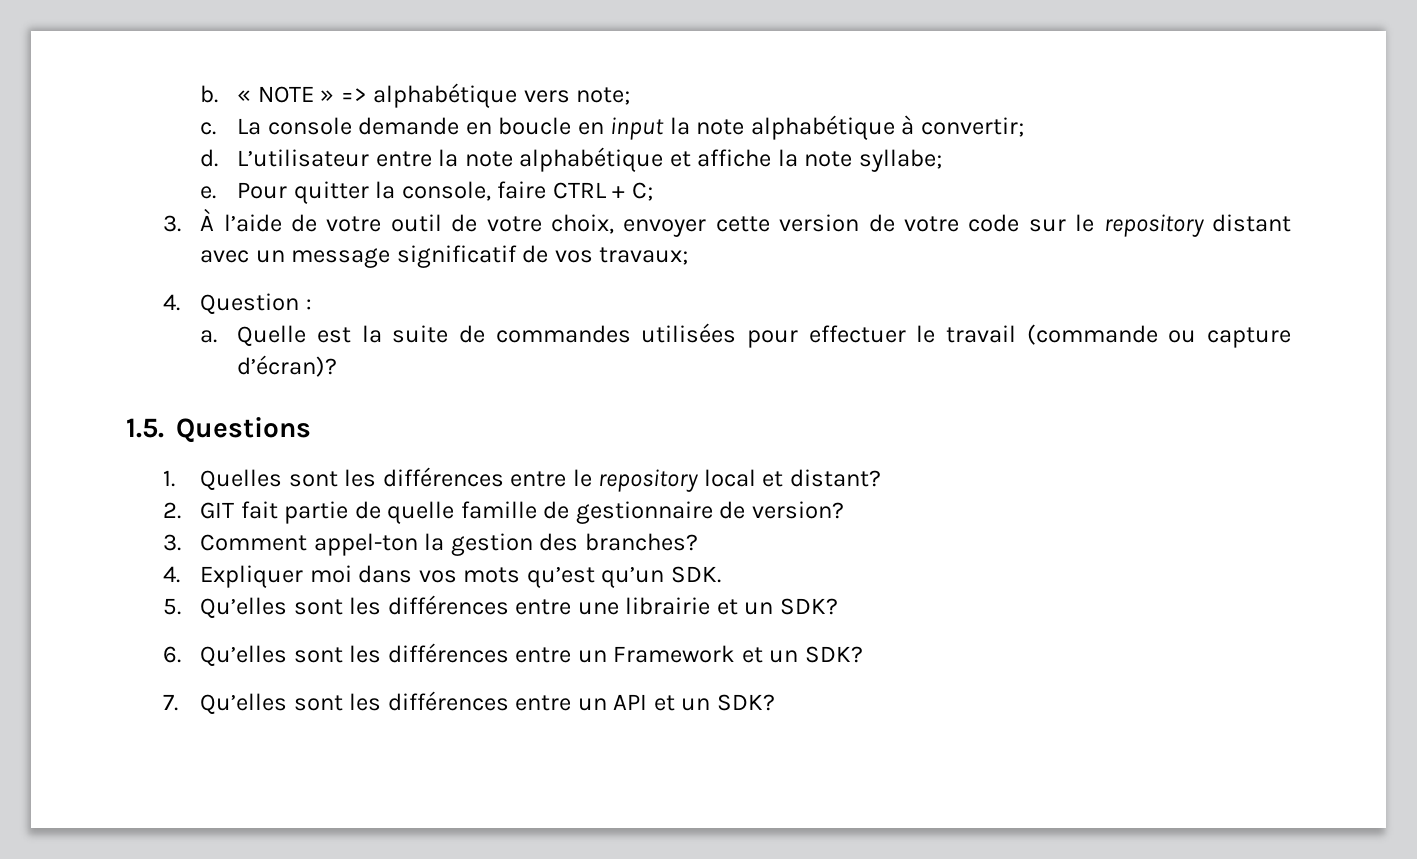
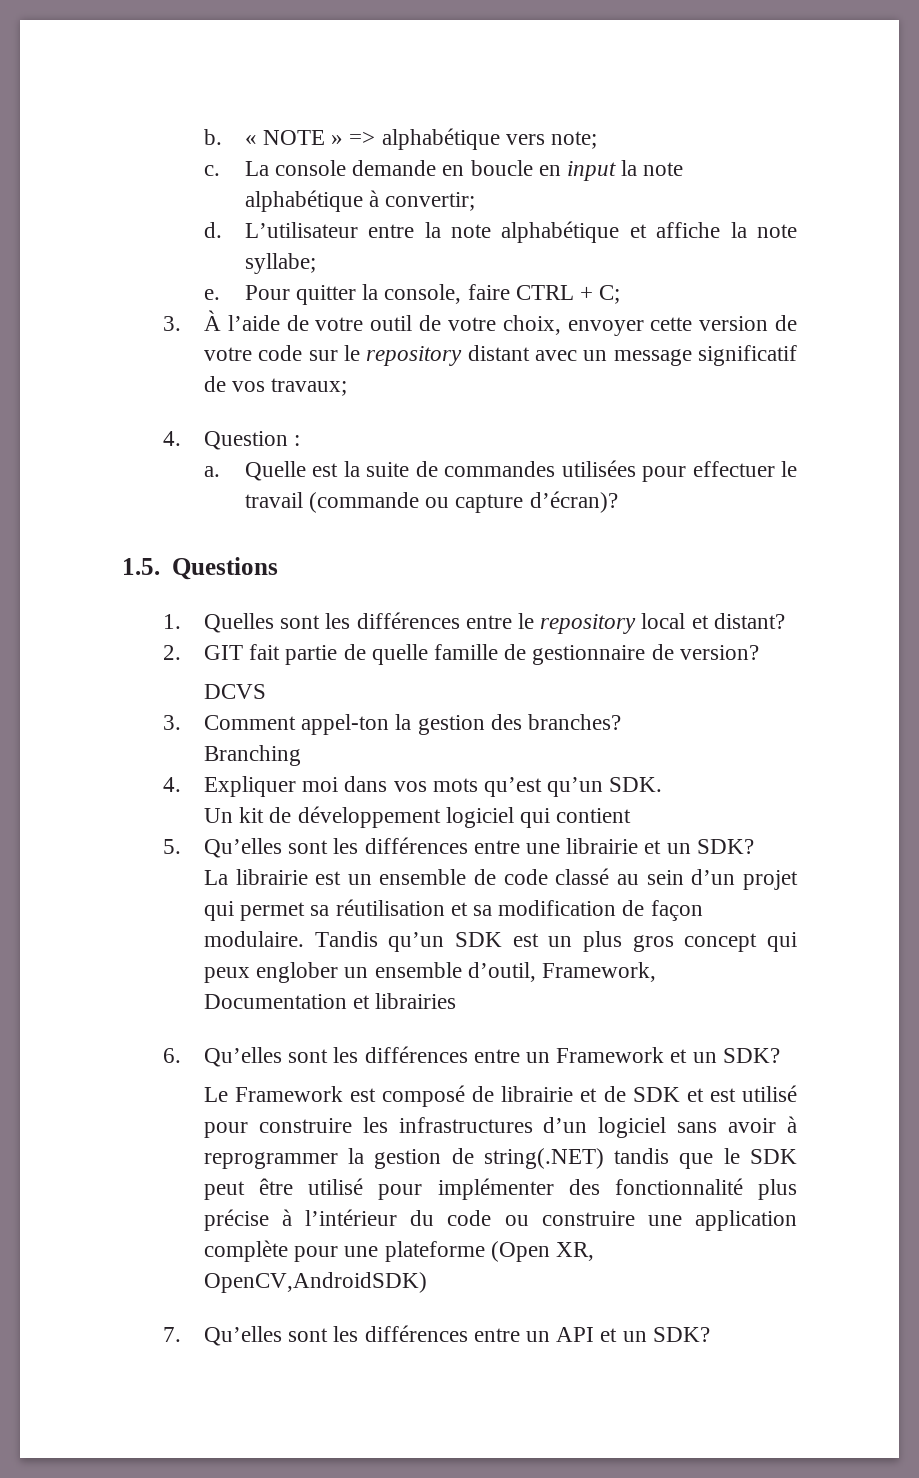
(844, 510) none -> [203,684,266,699] // DCVS
(698, 542) none -> [203,745,301,766] // Branching
(721, 574) none -> [203,806,632,828] // Un kit de développement logiciel qui contient
(838, 606) none -> [203,868,798,890] [203,899,703,921] [203,931,797,952] [203,962,656,983] [203,993,457,1009] // La librairie est un ensemble de code classé au sein d’un projet qui permet sa réutilisation et sa modification de façon modulaire. Tandis qu’un SDK est un plus gros concept qui peux englober un ensemble d’outil, Framework, Documentation et librairies
(863, 654) none -> [203,1085,797,1107] [203,1116,797,1138] [203,1148,797,1169] [203,1178,797,1200] [203,1209,797,1231] [203,1240,594,1262] [203,1272,427,1293] // Le Framework est composé de librairie et de SDK et est utilisé pour construire les infrastructures d’un logiciel sans avoir à reprogrammer la gestion de string(.NET) tandis que le SDK peut être utilisé pour implémenter des fonctionnalité plus précise à l’intérieur du code ou construire une application complète pour une plateforme (Open XR, OpenCV,AndroidSDK)

